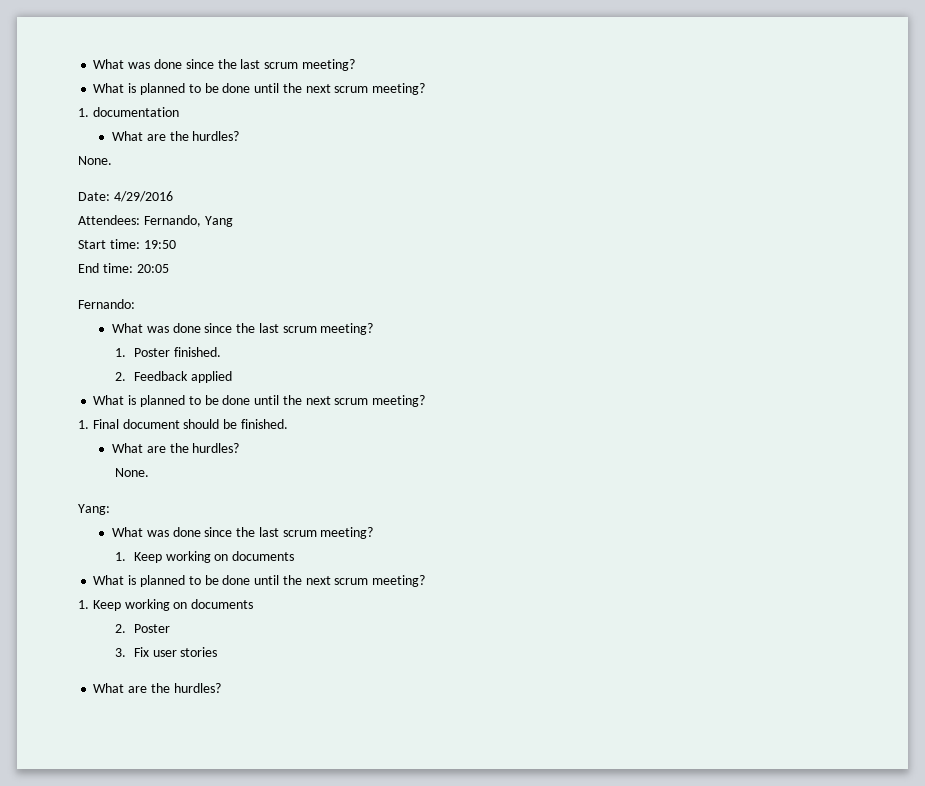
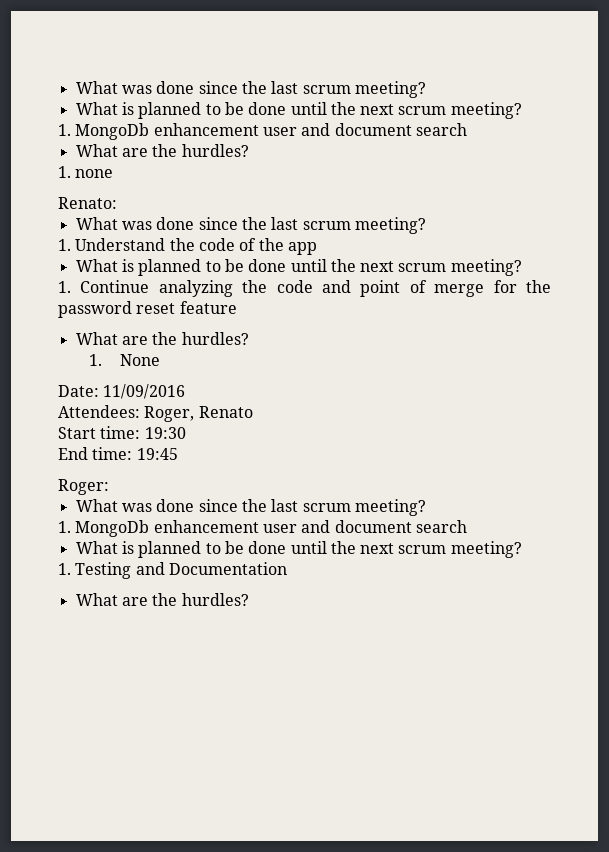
[92,107,179,117] [111,131,240,141] [78,156,112,165] [78,191,173,202] [78,215,233,227] [78,239,176,249] [78,263,169,273] [78,299,135,309] [111,323,374,335] [115,347,221,357] [115,371,232,383] documentation // What are the hurdles? // None. // Date: 4/29/2016 // Attendees: Fernando, Yang // Start time: 19:50 // End time: 20:05 // Fernando: // What was done since the last scrum meeting? // 1. Poster finished. // 2. Feedback applied -> [75,123,467,140] [75,144,249,157] [58,166,114,178] [58,197,117,209] [75,217,426,234] [58,238,317,255] MongoDb enhancement user and document search // What are the hurdles? // 1. none // Renato: // What was done since the last scrum meeting? // 1. Understand the code of the app
[92,419,288,429] [111,443,240,453] [115,468,150,477] [78,504,110,515] [111,527,374,539] [115,551,295,563] Final document should be finished. // What are the hurdles? // None. // Yang: // What was done since the last scrum meeting? // 1. Keep working on documents -> [80,280,551,297] [58,301,237,318] [75,332,249,345] [88,354,160,366] [58,384,186,399] [58,405,253,422] [58,426,186,439] [58,447,178,460] [58,479,109,495] [75,499,426,516] [58,520,467,537] Continue analyzing the code and point of merge for the password reset feature // What are the hurdles? // 1. None // Date: 11/09/2016 // Attendees: Roger, Renato // Start time: 19:30 // End time: 19:45 // Roger: // What was done since the last scrum meeting? // 1. MongoDb enhancement user and document search
[92,599,254,611] [115,624,170,633] [115,647,218,657] Keep working on documents // 2. Poster // 3. Fix user stories -> [75,562,287,579] Testing and Documentation

